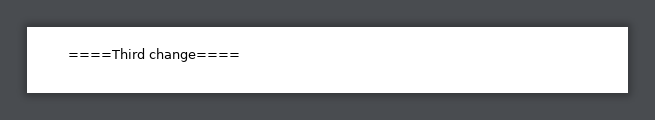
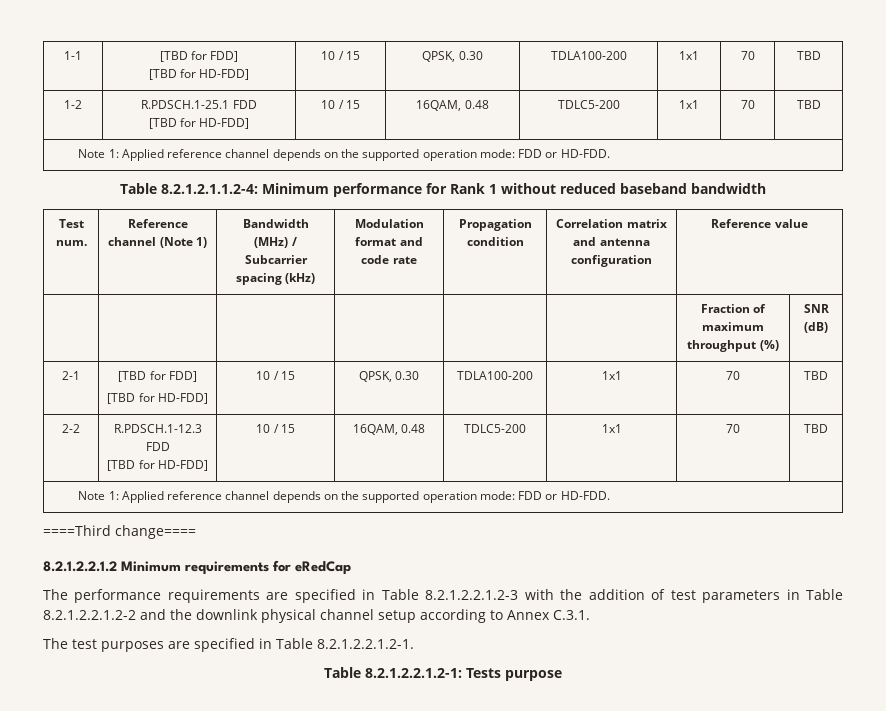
[68,48,240,62] ====Third change==== -> [64,51,82,60] [159,51,239,62] [148,69,250,80] [321,51,360,60] [422,51,483,62] [550,51,627,60] [679,51,699,60] [740,51,755,60] [796,51,821,60] [64,100,82,109] [141,100,257,109] [148,118,250,129] [321,100,360,109] [416,100,489,111] [557,100,620,109] [679,100,699,109] [740,100,755,109] [796,100,821,109] [78,149,610,161] [120,183,766,197] [58,219,84,228] [55,240,87,246] [127,219,188,228] [108,237,207,248] [242,219,309,228] [254,237,297,248] [244,255,308,264] [235,273,316,285] [354,219,424,228] [355,237,423,246] [361,255,417,264] [458,219,532,231] [466,237,524,246] [556,219,667,228] [573,237,650,246] [571,255,652,267] [711,219,808,228] [700,304,767,313] [702,322,764,331] [687,340,779,352] [803,304,829,313] [804,322,828,333] [62,371,80,380] [118,371,197,382] [107,393,208,404] [256,371,295,380] [358,371,420,382] [457,371,533,380] [601,371,622,380] [726,371,740,380] [804,371,828,380] [62,424,80,433] [113,424,202,433] [145,442,170,451] [107,460,208,471] [256,424,295,433] [352,424,426,435] [464,424,526,433] [601,424,622,433] [726,424,740,433] [804,424,828,433] [78,491,610,503] [43,525,196,539] [43,560,351,575] [43,589,844,603] [43,609,590,623] [43,638,414,652] [323,667,563,681] 1-1 | [TBD for FDD] // [TBD for HD-FDD] | 10 / 15 | QPSK, 0.30 | TDLA100-200 | 1x1 | 70 | TBD // 1-2 | R.PDSCH.1-25.1 FDD // [TBD for HD-FDD] | 10 / 15 | 16QAM, 0.48 | TDLC5-200 | 1x1 | 70 | TBD // Note 1: Applied reference channel depends on the supported operation mode: FDD or HD-FDD. // Table 8.2.1.2.1.1.2-4: Minimum performance for Rank 1 without reduced baseband bandwidth // Test num. | Reference channel (Note 1) | Bandwidth (MHz) / Subcarrier spacing (kHz) | Modulation format and code rate | Propagation condition | Correlation matrix and antenna configuration | Reference value // | | | | | | Fraction of maximum throughput (%) | SNR (dB) // 2-1 | [TBD for FDD] // [TBD for HD-FDD] | 10 / 15 | QPSK, 0.30 | TDLA100-200 | 1x1 | 70 | TBD // 2-2 | R.PDSCH.1-12.3 FDD // [TBD for HD-FDD] | 10 / 15 | 16QAM, 0.48 | TDLC5-200 | 1x1 | 70 | TBD // Note 1: Applied reference channel depends on the supported operation mode: FDD or HD-FDD. // ====Third change==== // 8.2.1.2.2.1.2 Minimum requirements for eRedCap // The performance requirements are specified in Table 8.2.1.2.2.1.2-3 with the addition of test parameters in Table 8.2.1.2.2.1.2-2 and the downlink physical channel setup according to Annex C.3.1. // The test purposes are specified in Table 8.2.1.2.2.1.2-1. // Table 8.2.1.2.2.1.2-1: Tests purpose

